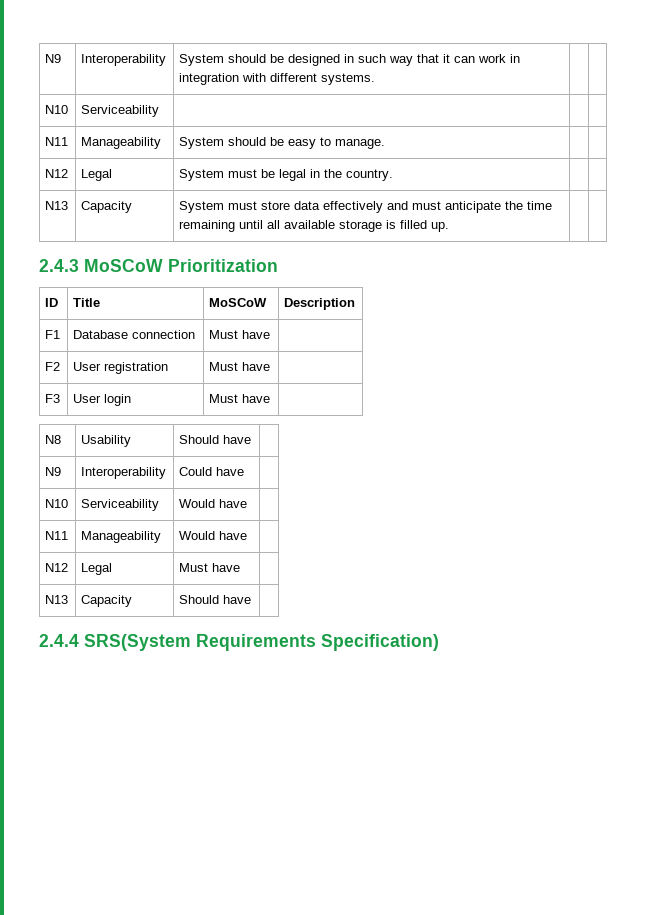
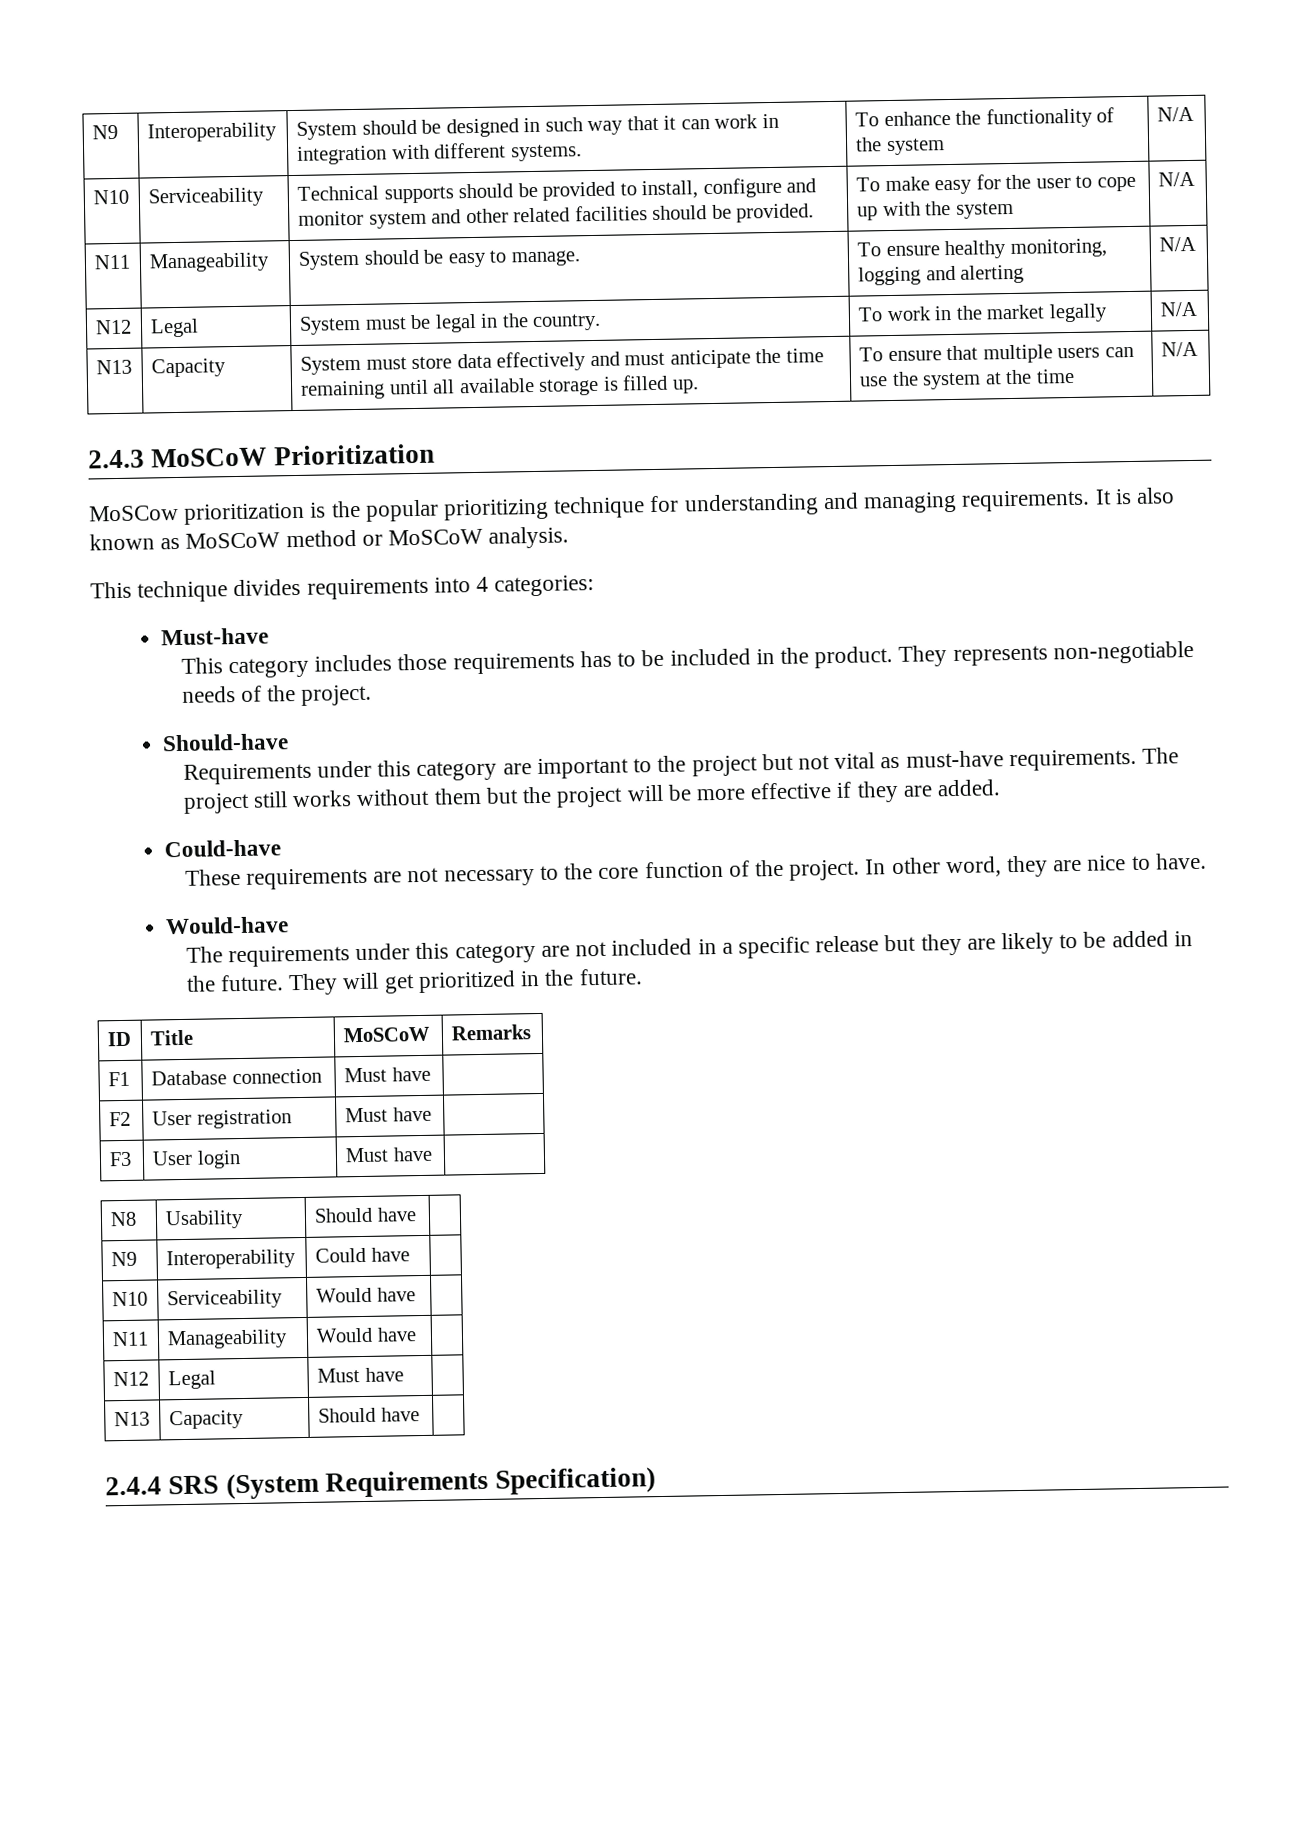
[45,105,69,114] [81,105,160,117] | // N10 | Serviceability | | | -> [854,107,1115,129] [854,137,945,156] [1156,106,1194,122] [92,189,129,205] [147,187,265,208] [296,177,817,204] [297,203,815,229] [855,174,1136,195] [856,200,1014,221] [1157,171,1195,187] To enhance the functionality of the system | N/A // N10 | Serviceability | Technical supports should be provided to install, configure and monitor system and other related facilities should be provided. | To make easy for the user to cope up with the system | N/A
(386, 144) | -> [856,238,1107,260] [857,264,1025,286] [1158,236,1196,252] To ensure healthy monitoring, logging and alerting | N/A
(394, 175) | -> [857,303,1108,323] [1159,301,1197,317] To work in the market legally | N/A
[39,259,278,272] | // 2.4.3 MoSCoW Prioritization -> [858,344,1134,364] [858,368,1075,390] [1160,341,1198,357] [88,443,435,469] [89,487,1175,525] [89,526,570,551] [90,575,595,603] [161,627,270,646] [180,640,1194,679] [181,684,373,706] [162,733,290,752] [182,747,1179,785] [182,779,1000,814] [164,839,282,858] [184,852,1207,890] [165,916,290,935] [185,930,1193,968] [185,968,643,996] To ensure that multiple users can use the system at the time | N/A // 2.4.3 MoSCoW Prioritization // MoSCow prioritization is the popular prioritizing technique for understanding and managing requirements. It is also known as MoSCoW method or MoSCoW analysis. // This technique divides requirements into 4 categories: // Must-have // This category includes those requirements has to be included in the product. They represents non-negotiable needs of the project. // Should-have // Requirements under this category are important to the project but not vital as must-have requirements. The project still works without them but the project will be more effective if they are added. // Could-have // These requirements are not necessary to the core function of the project. In other word, they are nice to have. // Would-have // The requirements under this category are not included in a specific release but they are likely to be added in the future. They will get prioritized in the future.
[284,298,356,310] Description -> [450,1024,532,1041] Remarks
[84,634,191,651] SRS(System -> [168,1472,320,1500] SRS (System

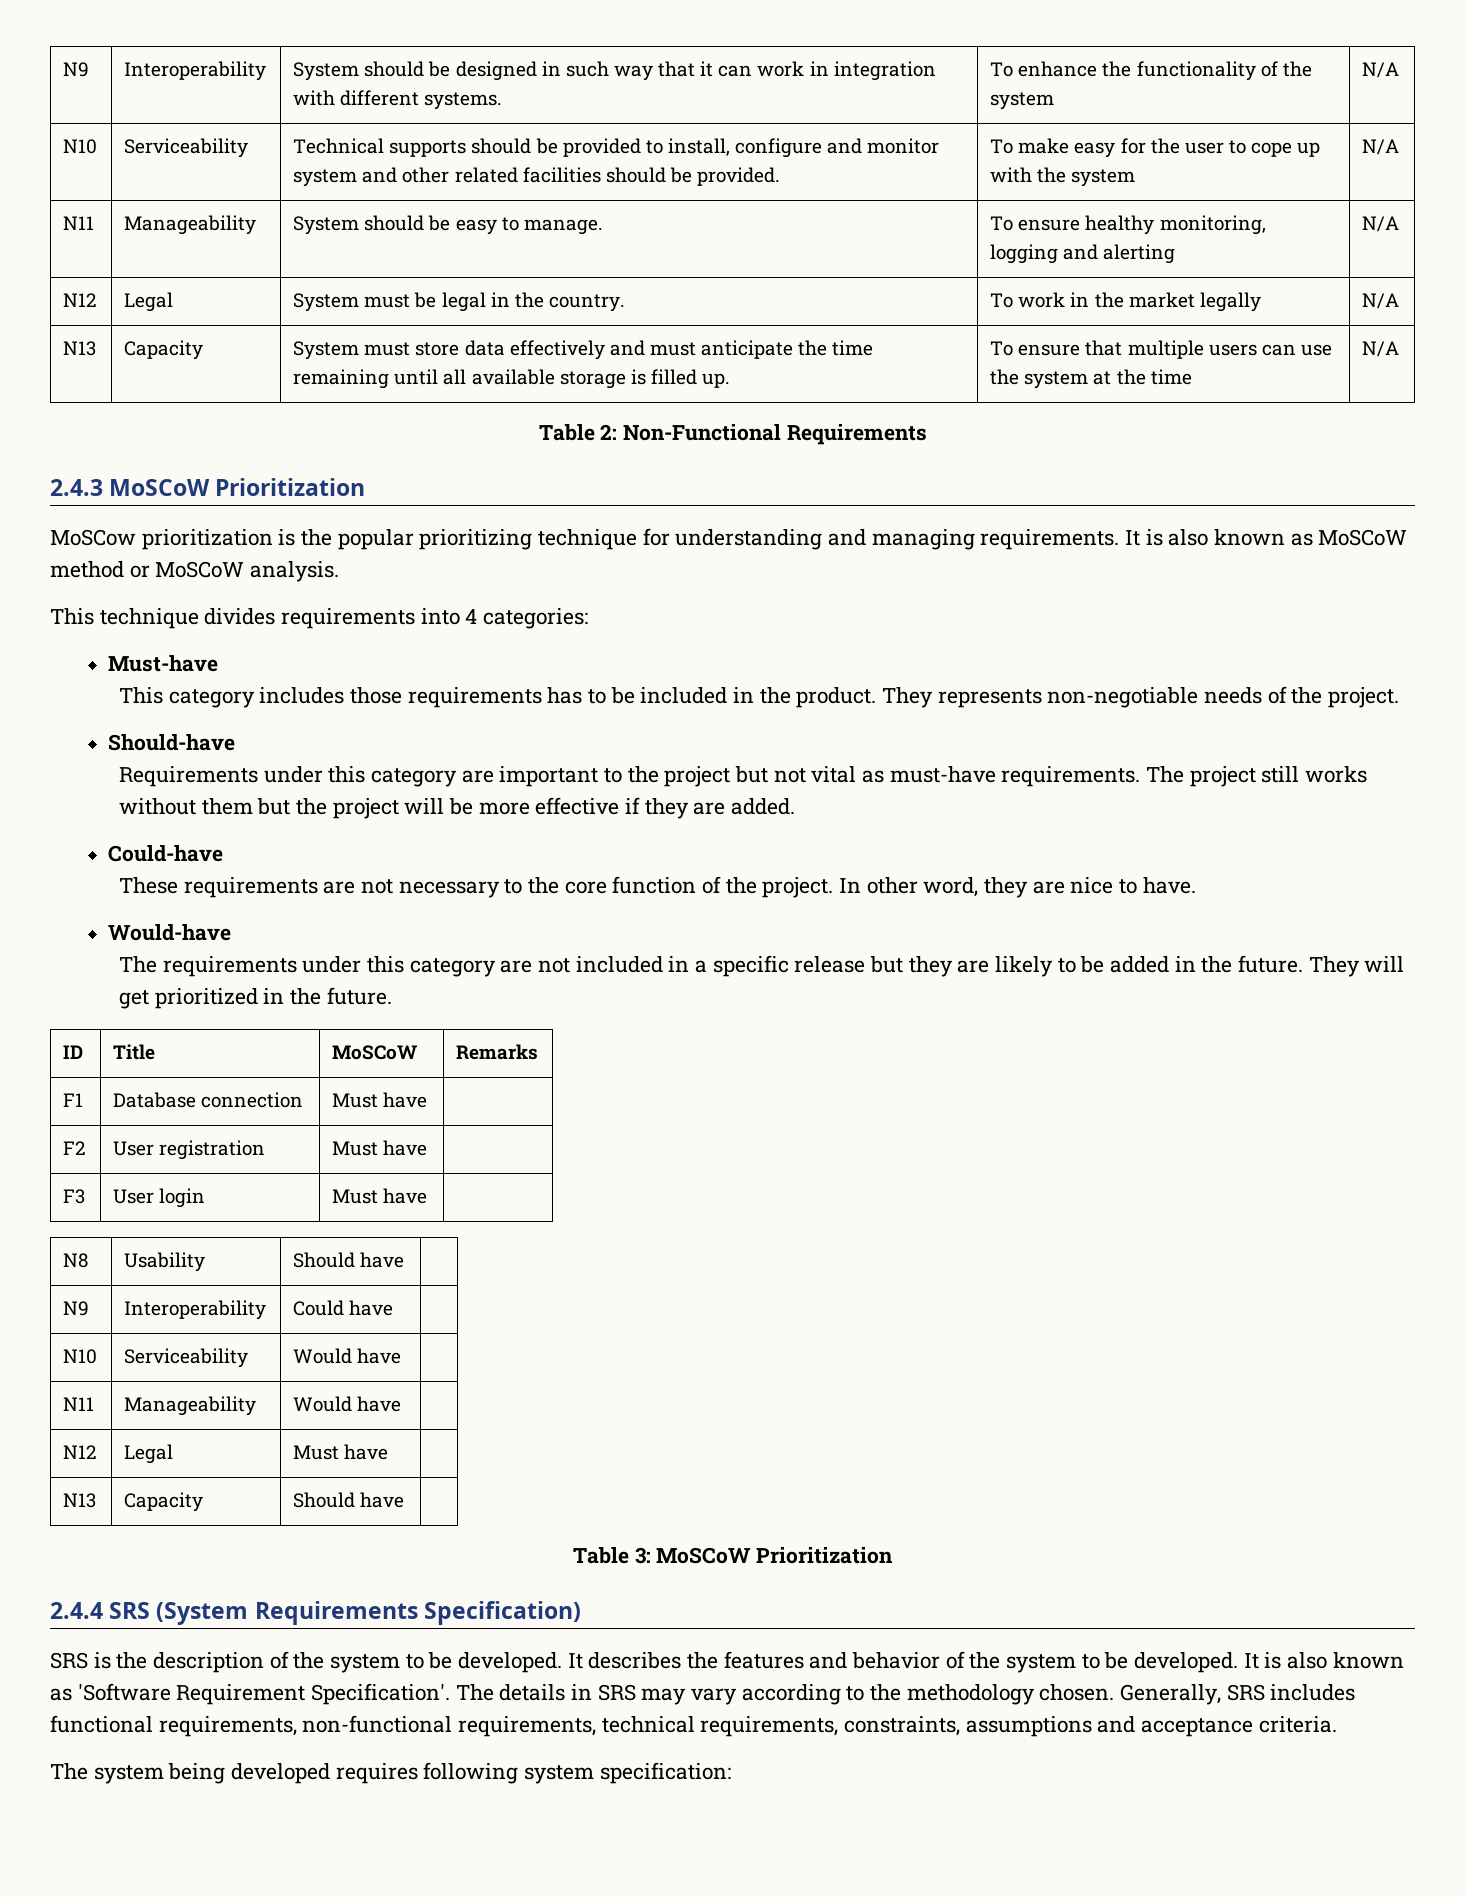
(1198, 349) none -> [538,424,927,445] // Table 2: Non-Functional Requirements
(420, 1414) none -> [572,1547,894,1564] // Table 3: MoSCoW Prioritization
(657, 1481) none -> [50,1651,1404,1673] [50,1683,1356,1705] [50,1715,1337,1737] [50,1762,731,1784] // SRS is the description of the system to be developed. It describes the features and behavior of the system to be developed. It is also known as 'Software Requirement Specification'. The details in SRS may vary according to the methodology chosen. Generally, SRS includes functional requirements, non-functional requirements, technical requirements, constraints, assumptions and acceptance criteria. // The system being developed requires following system specification:

